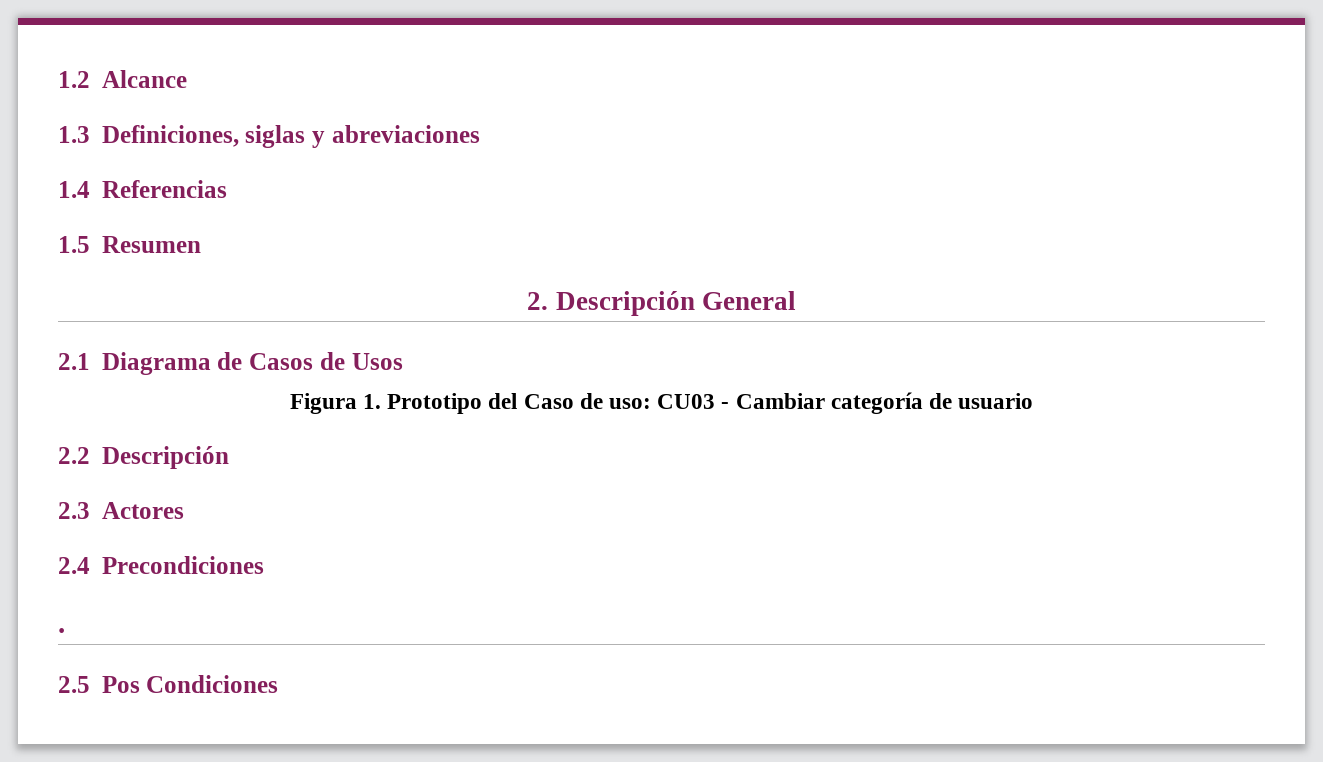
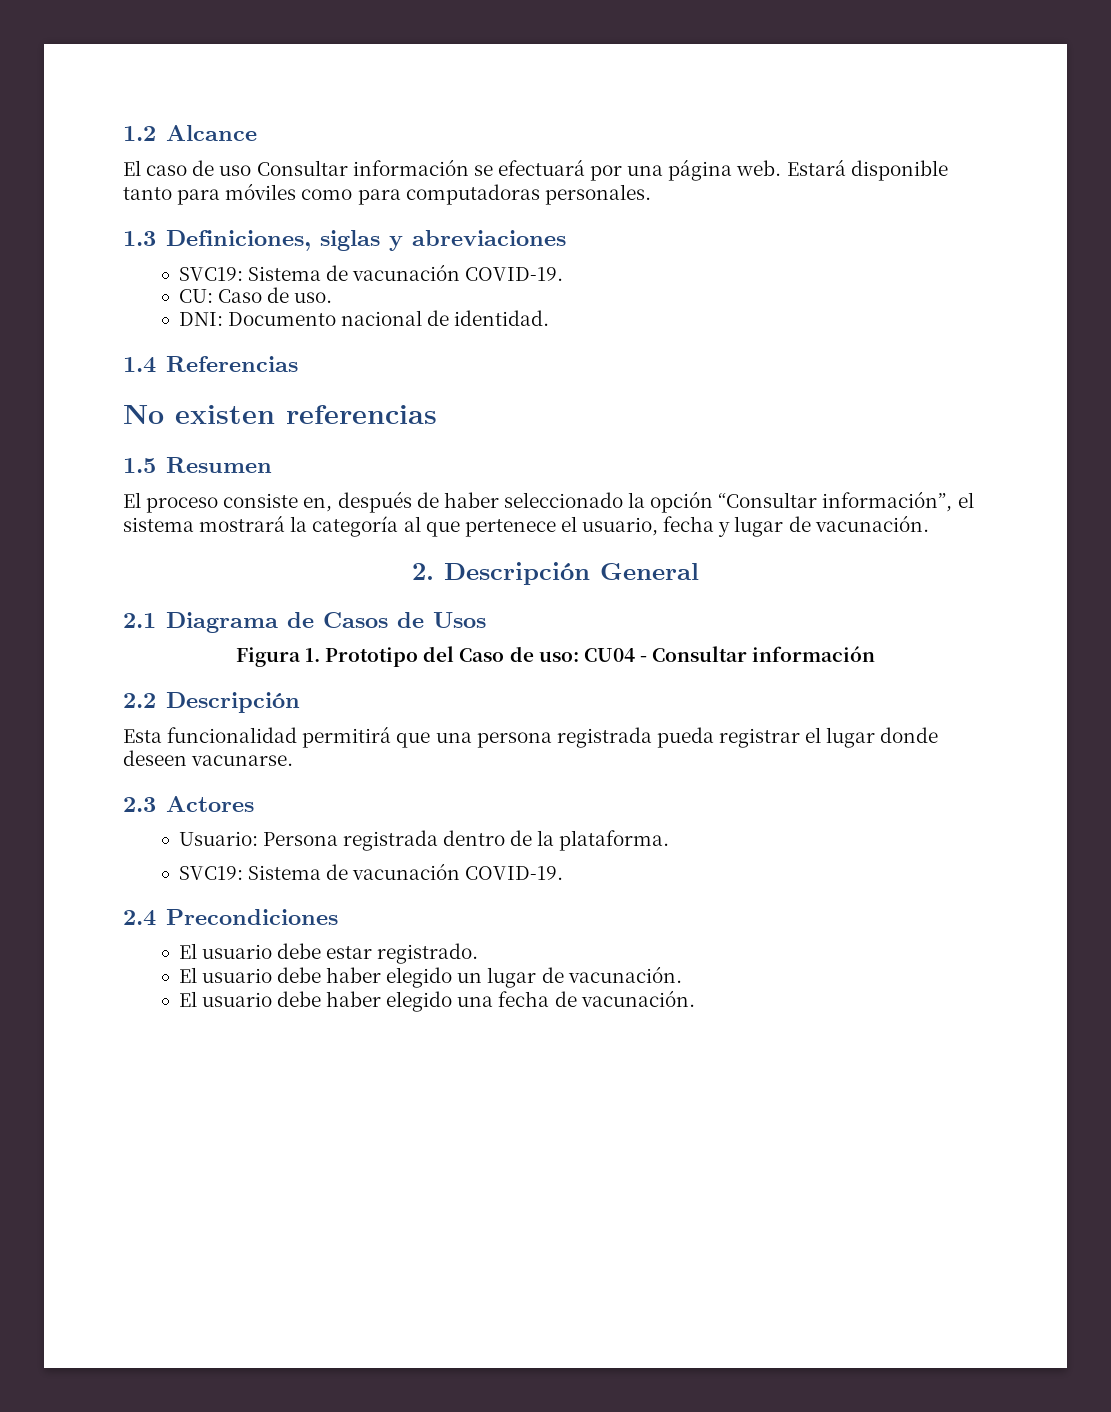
(187, 79) none -> [123,159,948,181] [123,183,651,205] // El caso de uso Consultar información se efectuará por una página web. Estará disponible tanto para móviles como para computadoras personales.
(480, 134) none -> [178,264,564,281] [178,287,332,303] [178,310,550,326] // SVC19: Sistema de vacunación COVID-19. // CU: Caso de uso. // DNI: Documento nacional de identidad.
(227, 189) none -> [123,405,437,424] // No existen referencias
(201, 244) none -> [123,491,974,513] [123,515,929,537] // El proceso consiste en, después de haber seleccionado la opción “Consultar información”, el sistema mostrará la categoría al que pertenece el usuario, fecha y lugar de vacunación.
[657,392,1034,414] [58,446,229,469] [58,502,184,519] [58,556,264,574] [58,628,65,633] [58,675,279,693] CU03 - Cambiar categoría de usuario // 2.2 Descripción // 2.3 Actores // 2.4 Precondiciones // . // 2.5 Pos Condiciones -> [583,646,876,662] [123,692,300,713] [123,726,939,748] [123,750,294,766] [123,796,254,812] [178,830,670,851] [178,863,564,880] [123,909,338,926] [178,943,479,964] [178,966,682,988] [178,990,695,1012] CU04 - Consultar información // 2.2 Descripción // Esta funcionalidad permitirá que una persona registrada pueda registrar el lugar donde deseen vacunarse. // 2.3 Actores // Usuario: Persona registrada dentro de la plataforma. // SVC19: Sistema de vacunación COVID-19. // 2.4 Precondiciones // El usuario debe estar registrado. // El usuario debe haber elegido un lugar de vacunación. // El usuario debe haber elegido una fecha de vacunación.

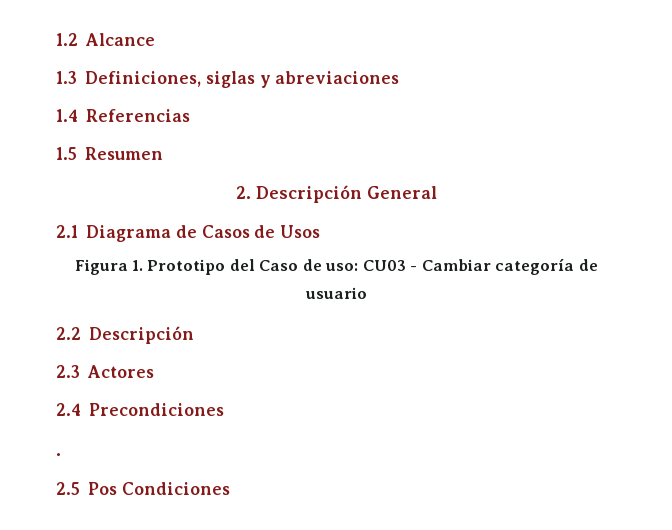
[123,159,948,181] [123,183,651,205] // El caso de uso Consultar información se efectuará por una página web. Estará disponible tanto para móviles como para computadoras personales. -> (156, 39) none
[178,264,564,281] [178,287,332,303] [178,310,550,326] // SVC19: Sistema de vacunación COVID-19. // CU: Caso de uso. // DNI: Documento nacional de identidad. -> (400, 77) none
[123,405,437,424] // No existen referencias -> (191, 115) none
[123,491,974,513] [123,515,929,537] // El proceso consiste en, después de haber seleccionado la opción “Consultar información”, el sistema mostrará la categoría al que pertenece el usuario, fecha y lugar de vacunación. -> (164, 153) none
[583,646,876,662] [123,692,300,713] [123,726,939,748] [123,750,294,766] [123,796,254,812] [178,830,670,851] [178,863,564,880] [123,909,338,926] [178,943,479,964] [178,966,682,988] [178,990,695,1012] CU04 - Consultar información // 2.2 Descripción // Esta funcionalidad permitirá que una persona registrada pueda registrar el lugar donde deseen vacunarse. // 2.3 Actores // Usuario: Persona registrada dentro de la plataforma. // SVC19: Sistema de vacunación COVID-19. // 2.4 Precondiciones // El usuario debe estar registrado. // El usuario debe haber elegido un lugar de vacunación. // El usuario debe haber elegido una fecha de vacunación. -> [362,259,598,275] [304,287,367,299] [56,326,195,344] [56,365,155,378] [56,403,225,416] [56,453,61,456] [56,482,230,495] CU03 - Cambiar categoría de usuario // 2.2 Descripción // 2.3 Actores // 2.4 Precondiciones // . // 2.5 Pos Condiciones

